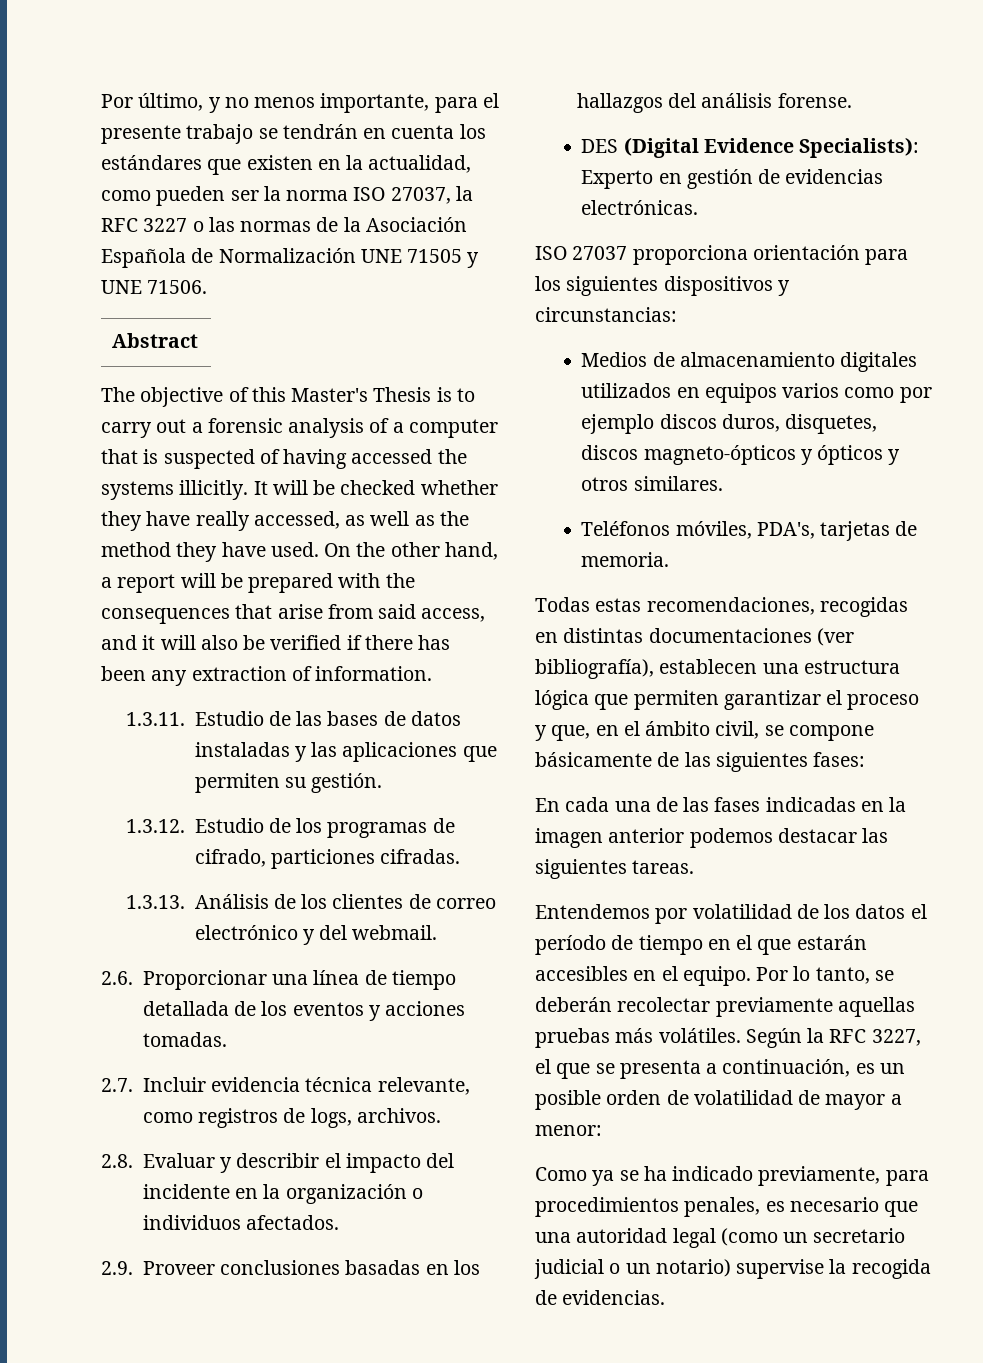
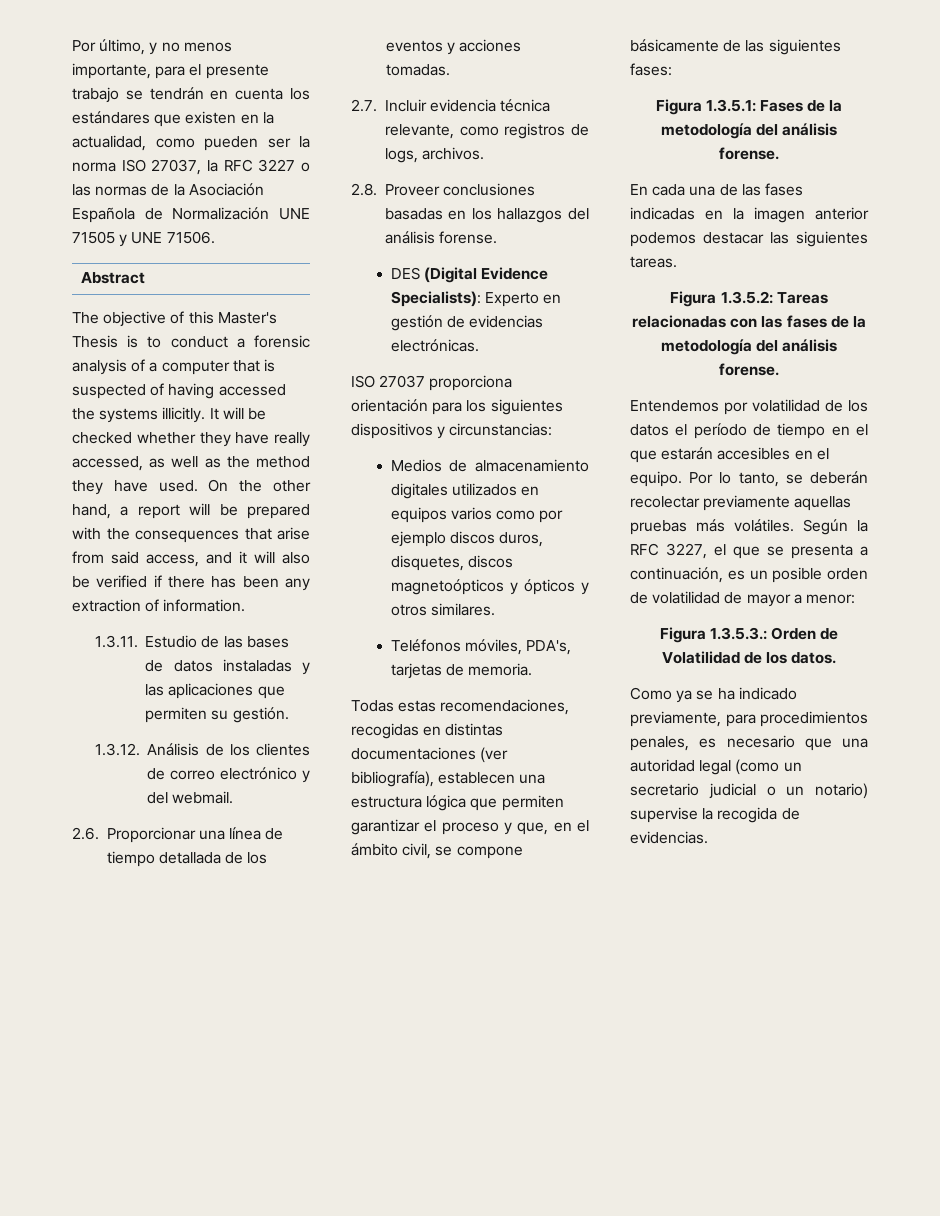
[101,419,187,438] carry out -> [170,336,228,348] conduct
[194,818,455,838] [194,849,461,869] [125,895,185,909] Estudio de los programas de cifrado, particiones cifradas. // 1.3.13. -> (140, 749) none
[142,1153,455,1173] [142,1184,423,1204] [142,1215,340,1230] [101,1261,133,1275] Evaluar y describir el impacto del incidente en la organización o individuos afectados. // 2.9. -> (377, 189) none
[643,445,796,465] magneto-ópticos -> [390,579,504,595] magnetoópticos
(866, 759) none -> [655,99,843,115] [660,123,838,139] [719,147,779,160] // Figura 1.3.5.1: Fases de la metodología del análisis forense.
(695, 867) none -> [670,291,828,307] [632,315,866,328] [660,339,838,355] [719,363,779,376] // Figura 1.3.5.2: Tareas relacionadas con las fases de la metodología del análisis forense.
(602, 1130) none -> [659,627,839,643] [661,651,837,664] // Figura 1.3.5.3.: Orden de Volatilidad de los datos.

